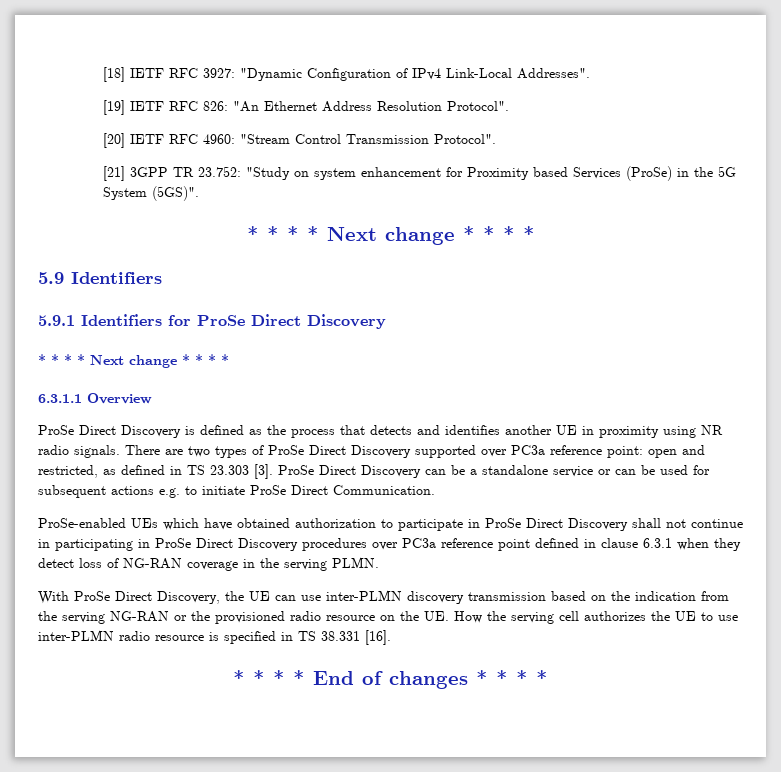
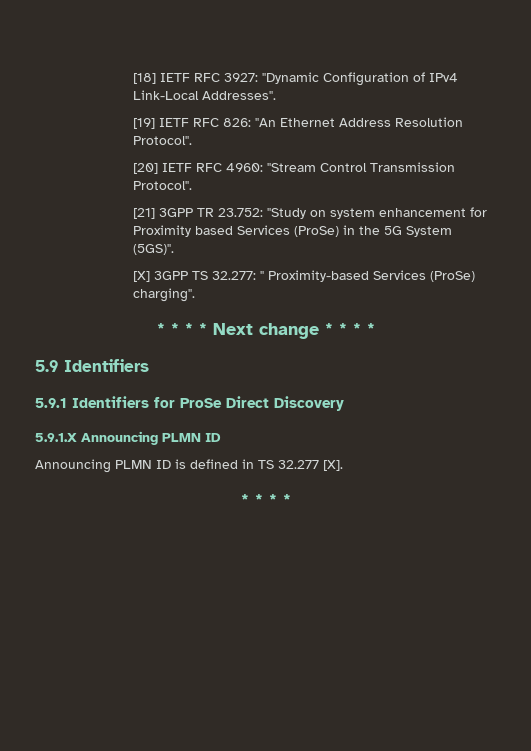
(199, 193) none -> [133,270,476,282] [133,288,196,302] // [X] 3GPP TS 32.277: " Proximity-based Services (ProSe) charging".
[38,354,229,368] [38,393,152,404] [38,425,723,438] [38,445,705,458] [38,464,710,479] [38,485,435,498] [38,518,743,531] [38,538,741,551] [38,557,379,571] [38,590,729,604] [38,611,738,624] [38,630,391,645] [233,670,468,689] * * * * Next change * * * * // 6.3.1.1 Overview // ProSe Direct Discovery is defined as the process that detects and identifies another UE in proximity using NR radio signals. There are two types of ProSe Direct Discovery supported over PC3a reference point: open and restricted, as defined in TS 23.303 [3]. ProSe Direct Discovery can be a standalone service or can be used for subsequent actions e.g. to initiate ProSe Direct Communication. // ProSe-enabled UEs which have obtained authorization to participate in ProSe Direct Discovery shall not continue in participating in ProSe Direct Discovery procedures over PC3a reference point defined in clause 6.3.1 when they detect loss of NG-RAN coverage in the serving PLMN. // With ProSe Direct Discovery, the UE can use inter-PLMN discovery transmission based on the indication from the serving NG-RAN or the provisioned radio resource on the UE. How the serving cell authorizes the UE to use inter-PLMN radio resource is specified in TS 38.331 [16]. // * * * * End of changes -> [35,431,221,445] [35,459,343,473] 5.9.1.X Announcing PLMN ID // Announcing PLMN ID is defined in TS 32.277 [X]. //

